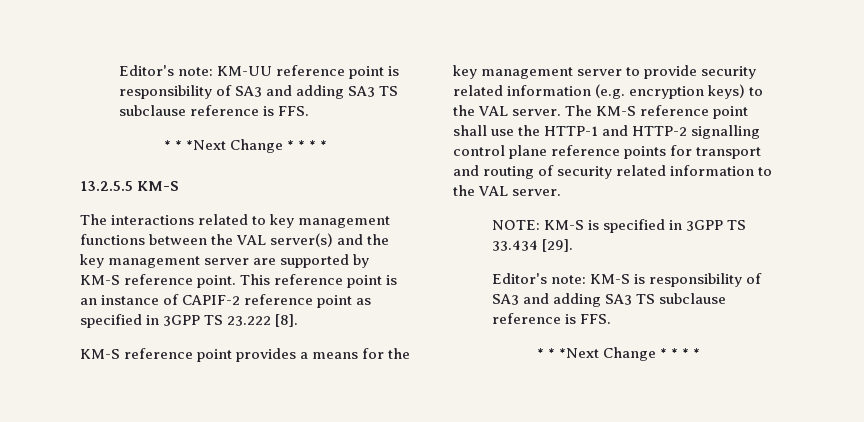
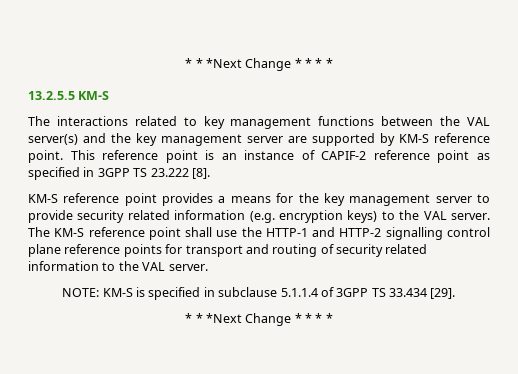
[118,65,400,79] [118,85,399,99] [118,105,309,116] Editor's note: KM-UU reference point is responsibility of SA3 and adding SA3 TS subclause reference is FFS. // -> (185, 63) none
(682, 225) none -> [218,287,334,297] subclause 5.1.1.4 of
[491,273,763,287] [491,293,727,307] [491,313,611,324] // Editor's note: KM-S is responsibility of SA3 and adding SA3 TS subclause reference is FFS. -> (456, 293) none

